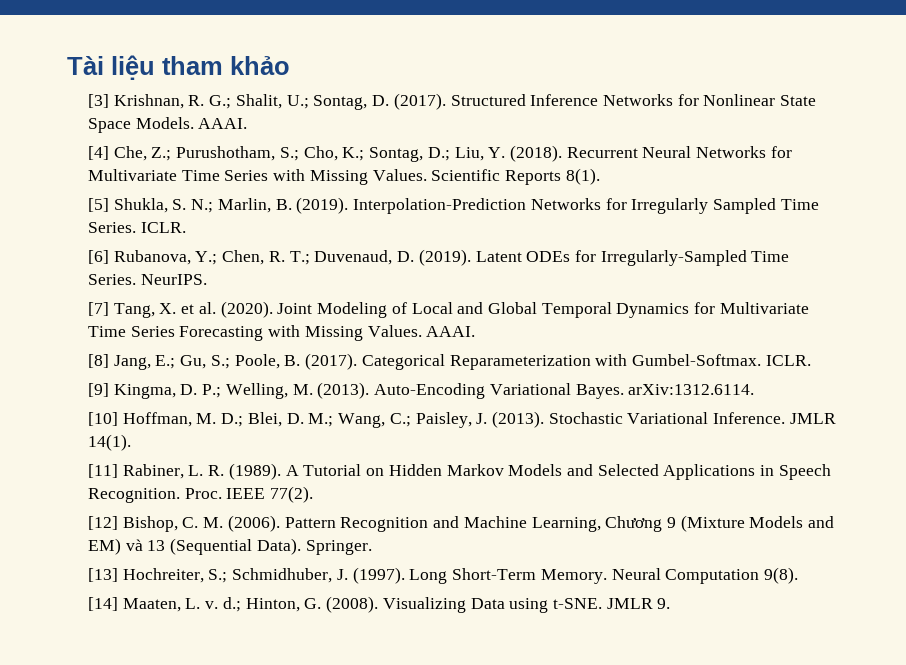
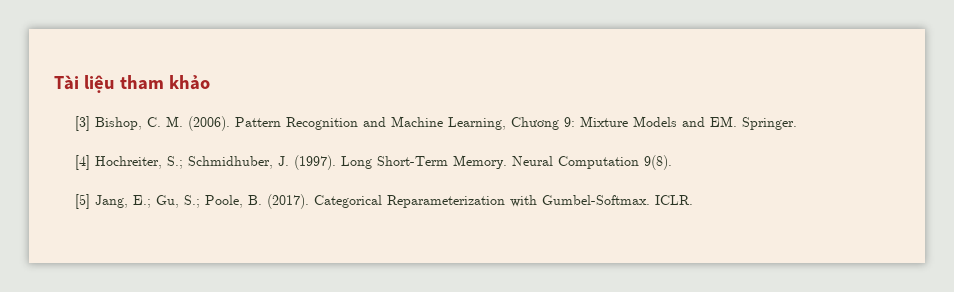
[113,93,817,110] [87,117,248,133] [87,145,792,162] [87,168,600,185] [87,197,819,214] [87,222,186,233] [87,249,790,266] [87,274,207,285] [87,301,809,318] [87,325,476,341] [87,354,109,368] Krishnan, R. G.; Shalit, U.; Sontag, D. (2017). Structured Inference Networks for Nonlinear State Space Models. AAAI. // [4] Che, Z.; Purushotham, S.; Cho, K.; Sontag, D.; Liu, Y. (2018). Recurrent Neural Networks for Multivariate Time Series with Missing Values. Scientific Reports 8(1). // [5] Shukla, S. N.; Marlin, B. (2019). Interpolation-Prediction Networks for Irregularly Sampled Time Series. ICLR. // [6] Rubanova, Y.; Chen, R. T.; Duvenaud, D. (2019). Latent ODEs for Irregularly-Sampled Time Series. NeurIPS. // [7] Tang, X. et al. (2020). Joint Modeling of Local and Global Temporal Dynamics for Multivariate Time Series Forecasting with Missing Values. AAAI. // [8] -> [95,116,798,131] [75,155,673,170] [75,194,91,209] Bishop, C. M. (2006). Pattern Recognition and Machine Learning, Chương 9: Mixture Models and EM. Springer. // [4] Hochreiter, S.; Schmidhuber, J. (1997). Long Short-Term Memory. Neural Computation 9(8). // [5]
[87,382,755,399] [87,411,836,428] [87,434,131,451] [87,463,831,480] [87,486,314,503] [87,515,835,532] [87,538,372,555] [87,567,798,584] [87,596,671,613] // [9] Kingma, D. P.; Welling, M. (2013). Auto-Encoding Variational Bayes. arXiv:1312.6114. // [10] Hoffman, M. D.; Blei, D. M.; Wang, C.; Paisley, J. (2013). Stochastic Variational Inference. JMLR 14(1). // [11] Rabiner, L. R. (1989). A Tutorial on Hidden Markov Models and Selected Applications in Speech Recognition. Proc. IEEE 77(2). // [12] Bishop, C. M. (2006). Pattern Recognition and Machine Learning, Chương 9 (Mixture Models and EM) và 13 (Sequential Data). Springer. // [13] Hochreiter, S.; Schmidhuber, J. (1997). Long Short-Term Memory. Neural Computation 9(8). // [14] Maaten, L. v. d.; Hinton, G. (2008). Visualizing Data using t-SNE. JMLR 9. -> (694, 200) none

